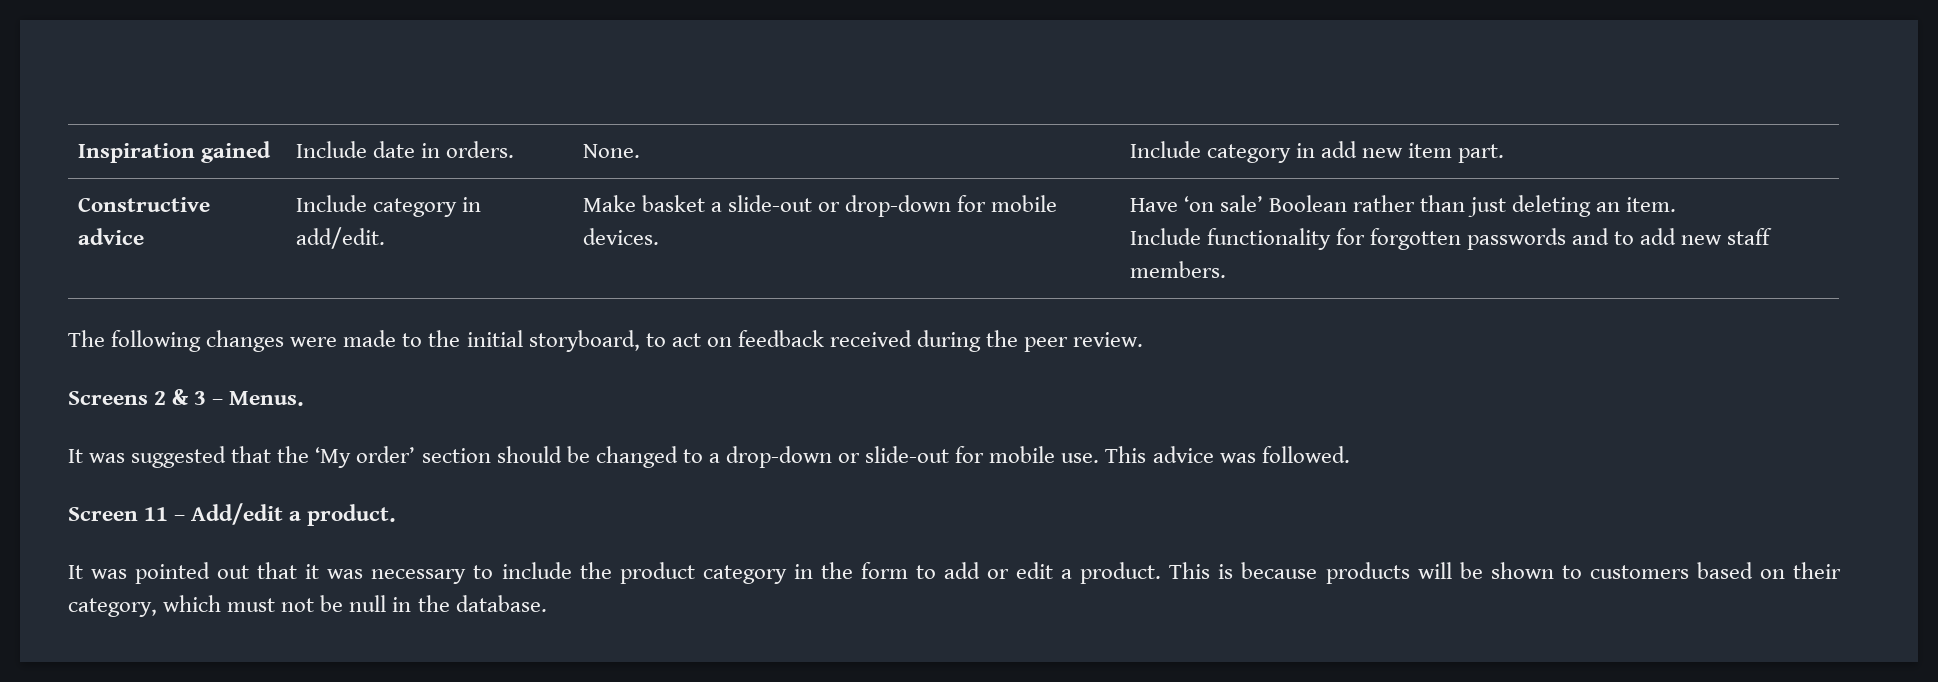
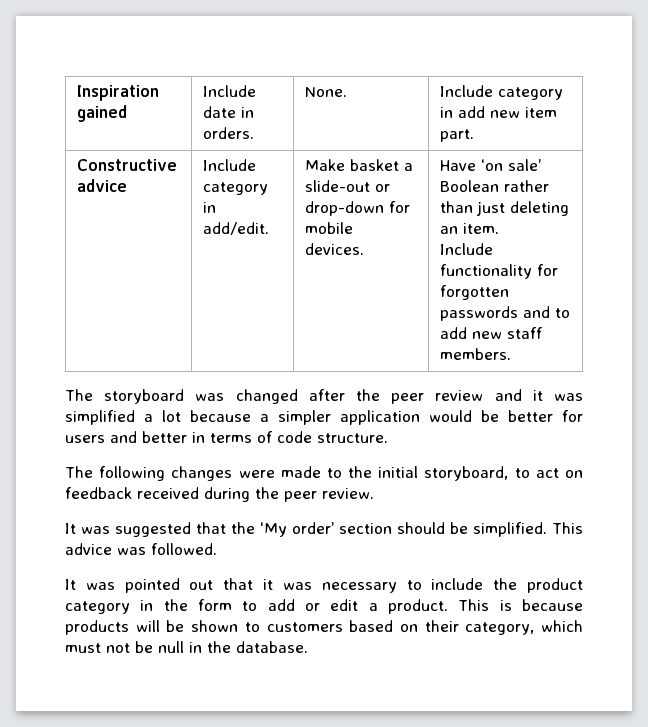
(1226, 269) none -> [65,389,583,404] [65,410,583,425] [65,431,388,443] // The storyboard was changed after the peer review and it was simplified a lot because a simpler application would be better for users and better in terms of code structure.
[68,389,305,406] // Screens 2 & 3 – Menus. -> (374, 493) none
[595,446,1350,468] [68,503,397,526] changed to a drop-down or slide-out for mobile use. This advice was followed. // Screen 11 – Add/edit a product. -> [473,522,583,537] [65,543,217,555] simplified. This advice was followed.

